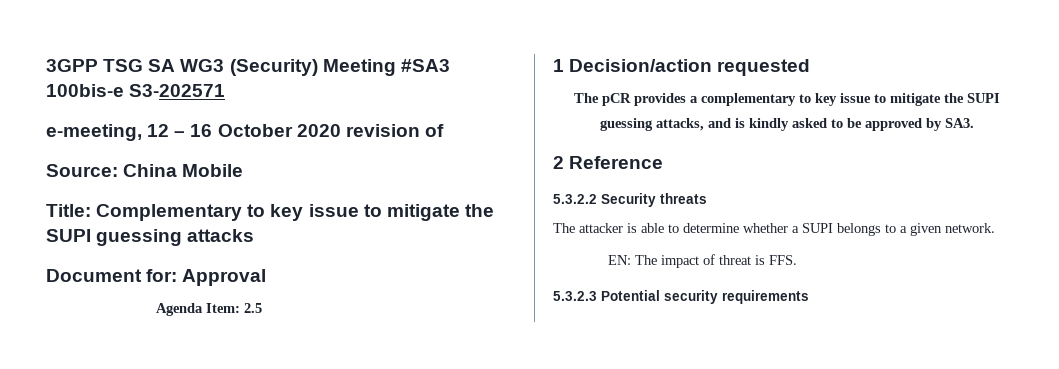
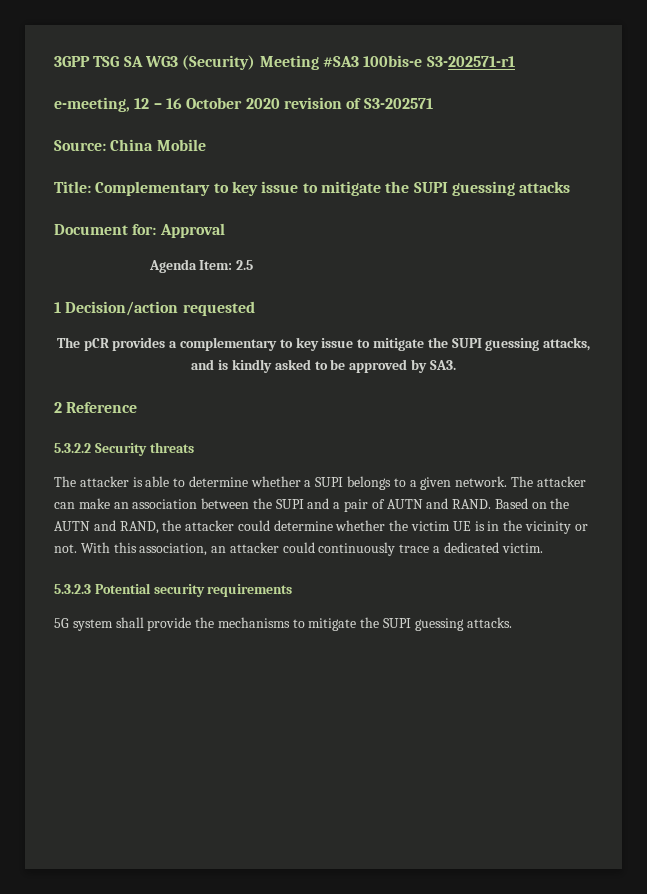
[129,84,226,97] S3-202571 -> [426,56,515,67] S3-202571-r1
(444, 130) none -> [363,98,433,109] S3-202571
[607,254,797,268] [553,290,809,304] // EN: The impact of threat is FFS. // 5.3.2.3 Potential security requirements -> [510,476,586,487] [54,498,570,512] [54,520,588,534] [54,542,543,556] [54,583,293,597] [54,617,512,631] The attacker can make an association between the SUPI and a pair of AUTN and RAND. Based on the AUTN and RAND, the attacker could determine whether the victim UE is in the vicinity or not. With this association, an attacker could continuously trace a dedicated victim. // 5.3.2.3 Potential security requirements // 5G system shall provide the mechanisms to mitigate the SUPI guessing attacks.

